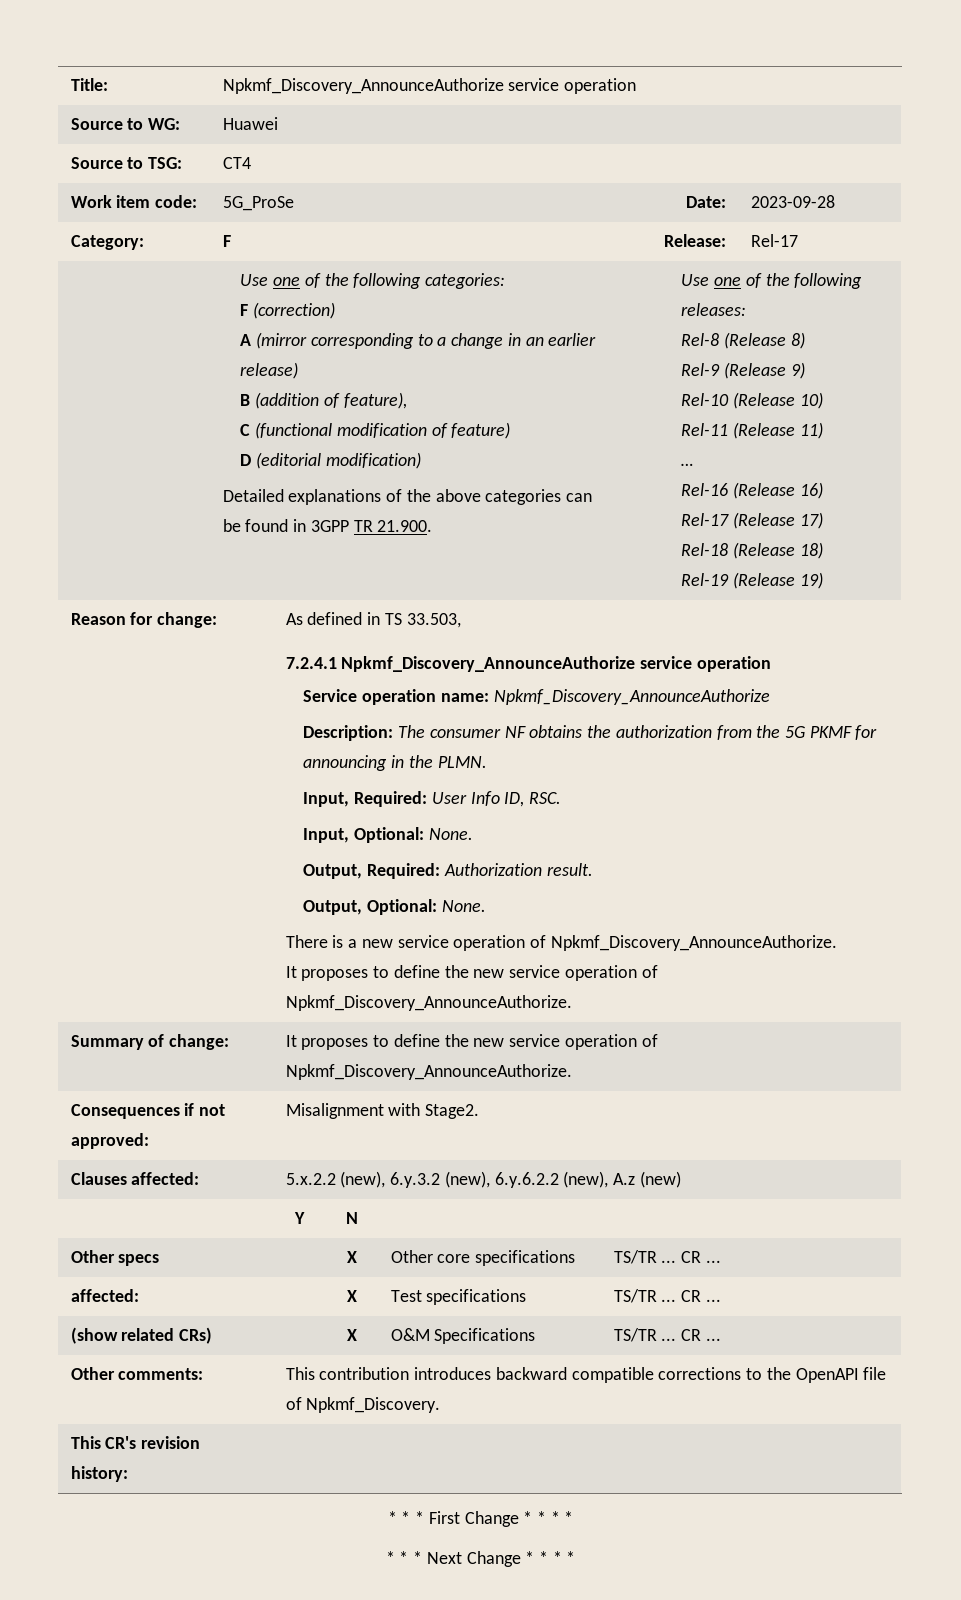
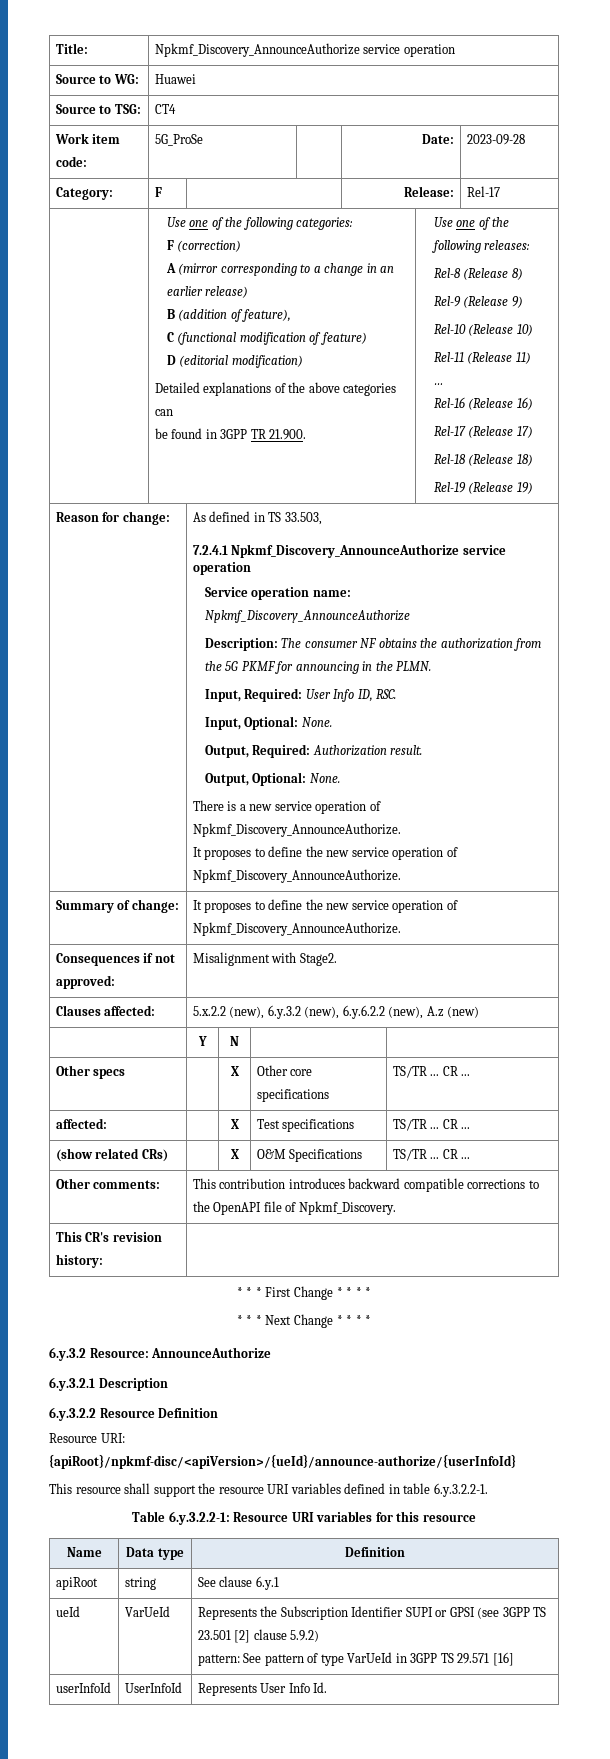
(576, 1557) none -> [49,1347,272,1361] [49,1377,168,1391] [49,1407,219,1421] [49,1433,125,1443] [49,1454,516,1469] [49,1483,488,1497] [132,1511,476,1525] [66,1547,102,1557] [126,1547,184,1560] [345,1547,405,1557] [55,1577,98,1590] [124,1577,156,1590] [197,1576,279,1590] [55,1606,80,1617] [124,1606,170,1617] [197,1606,547,1620] [197,1629,320,1643] [197,1652,514,1666] [55,1682,111,1693] [124,1682,182,1693] [197,1682,328,1696] // 6.y.3.2 Resource: AnnounceAuthorize // 6.y.3.2.1 Description // 6.y.3.2.2 Resource Definition // Resource URI: {apiRoot}/npkmf-disc/<apiVersion>/{ueId}/announce-authorize/{userInfoId} // This resource shall support the resource URI variables defined in table 6.y.3.2.2-1. // Table 6.y.3.2.2-1: Resource URI variables for this resource // Name | Data type | Definition // apiRoot | string | See clause 6.y.1 // ueId | VarUeId | Represents the Subscription Identifier SUPI or GPSI (see 3GPP TS 23.501 [2] clause 5.9.2) // pattern: See pattern of type VarUeId in 3GPP TS 29.571 [16] // userInfoId | UserInfoId | Represents User Info Id.

